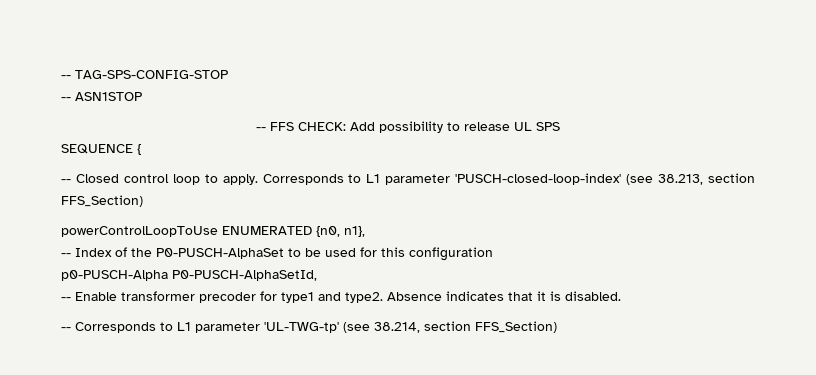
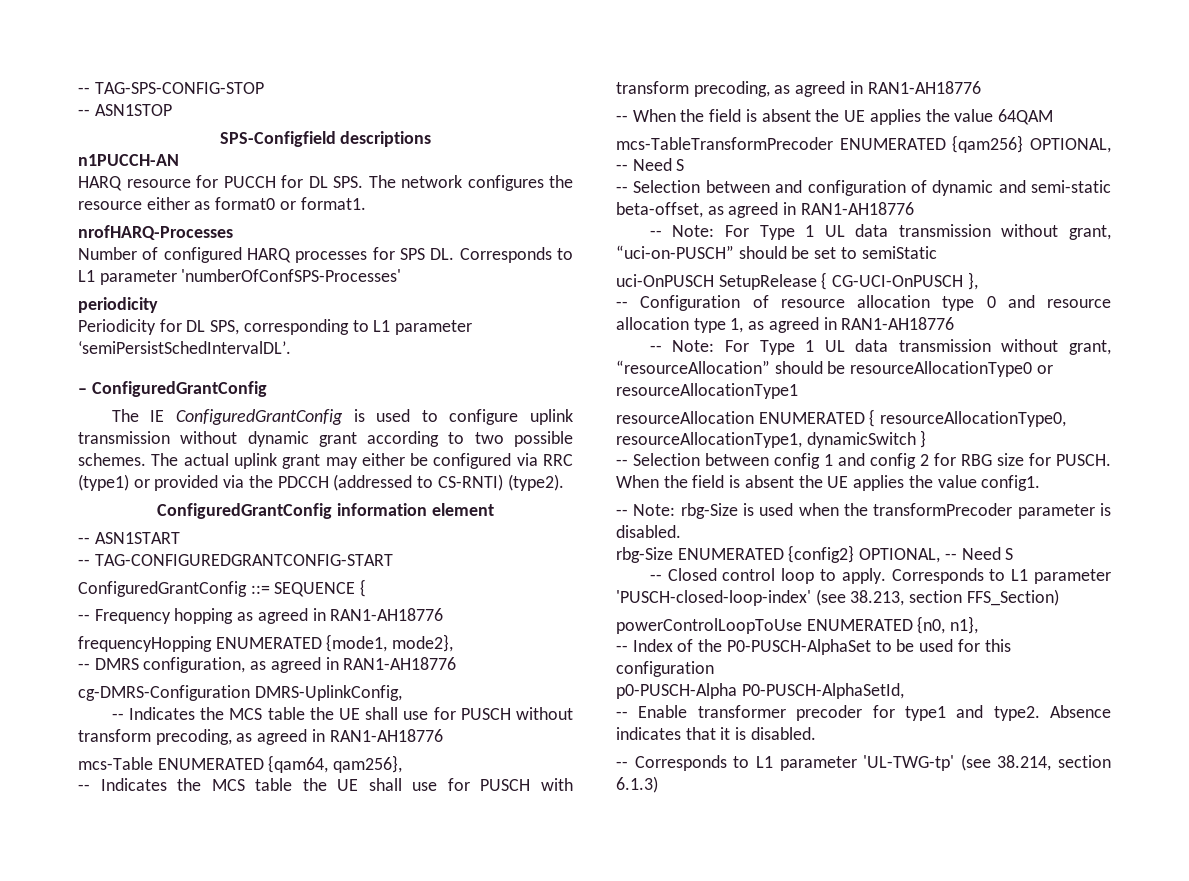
[256,121,560,133] [61,144,141,155] -- FFS CHECK: Add possibility to release UL SPS // SEQUENCE { -> [219,131,432,147] [78,154,179,166] [78,175,573,191] [78,197,366,210] [78,225,233,240] [78,247,573,263] [78,269,402,285] [78,297,158,313] [78,319,473,335] [78,341,291,354] [78,381,267,397] [111,409,573,425] [78,431,573,447] [78,453,573,469] [78,474,564,491] [157,503,494,519] [78,532,180,544] [78,554,393,566] [78,579,367,597] [78,608,444,624] [78,634,454,652] [78,657,457,673] [78,685,402,701] [111,707,573,720] [78,729,443,745] [78,755,403,773] [78,778,573,791] [616,81,981,97] [616,109,1053,125] [616,135,1111,153] [616,158,685,171] [616,180,1111,196] [616,202,914,218] [649,224,1111,240] [616,245,937,259] [616,272,978,290] [616,295,1111,311] [616,317,955,333] [649,339,1111,355] [616,360,1053,377] [616,383,798,399] [616,409,1067,427] [616,430,927,448] [616,453,1111,469] [616,475,1041,491] [616,503,1111,519] [616,525,681,538] [616,545,1014,563] SPS-Configfield descriptions // n1PUCCH-AN // HARQ resource for PUCCH for DL SPS. The network configures the resource either as format0 or format1. // nrofHARQ-Processes // Number of configured HARQ processes for SPS DL. Corresponds to L1 parameter 'numberOfConfSPS-Processes' // periodicity // Periodicity for DL SPS, corresponding to L1 parameter ‘semiPersistSchedIntervalDL’. // – ConfiguredGrantConfig // The IE ConfiguredGrantConfig is used to configure uplink transmission without dynamic grant according to two possible schemes. The actual uplink grant may either be configured via RRC (type1) or provided via the PDCCH (addressed to CS-RNTI) (type2). // ConfiguredGrantConfig information element // -- ASN1START // -- TAG-CONFIGUREDGRANTCONFIG-START // ConfiguredGrantConfig ::= SEQUENCE { // -- Frequency hopping as agreed in RAN1-AH18776 // frequencyHopping ENUMERATED {mode1, mode2}, // -- DMRS configuration, as agreed in RAN1-AH18776 // cg-DMRS-Configuration DMRS-UplinkConfig, // -- Indicates the MCS table the UE shall use for PUSCH without transform precoding, as agreed in RAN1-AH18776 // mcs-Table ENUMERATED {qam64, qam256}, // -- Indicates the MCS table the UE shall use for PUSCH with transform precoding, as agreed in RAN1-AH18776 // -- When the field is absent the UE applies the value 64QAM // mcs-TableTransformPrecoder ENUMERATED {qam256} OPTIONAL, -- Need S // -- Selection between and configuration of dynamic and semi-static beta-offset, as agreed in RAN1-AH18776 // -- Note: For Type 1 UL data transmission without grant, “uci-on-PUSCH” should be set to semiStatic // uci-OnPUSCH SetupRelease { CG-UCI-OnPUSCH }, // -- Configuration of resource allocation type 0 and resource allocation type 1, as agreed in RAN1-AH18776 // -- Note: For Type 1 UL data transmission without grant, “resourceAllocation” should be resourceAllocationType0 or resourceAllocationType1 // resourceAllocation ENUMERATED { resourceAllocationType0, resourceAllocationType1, dynamicSwitch } // -- Selection between config 1 and config 2 for RBG size for PUSCH. When the field is absent the UE applies the value config1. // -- Note: rbg-Size is used when the transformPrecoder parameter is disabled. // rbg-Size ENUMERATED {config2} OPTIONAL, -- Need S
[475,321,557,333] FFS_Section) -> [616,776,658,793] 6.1.3)

